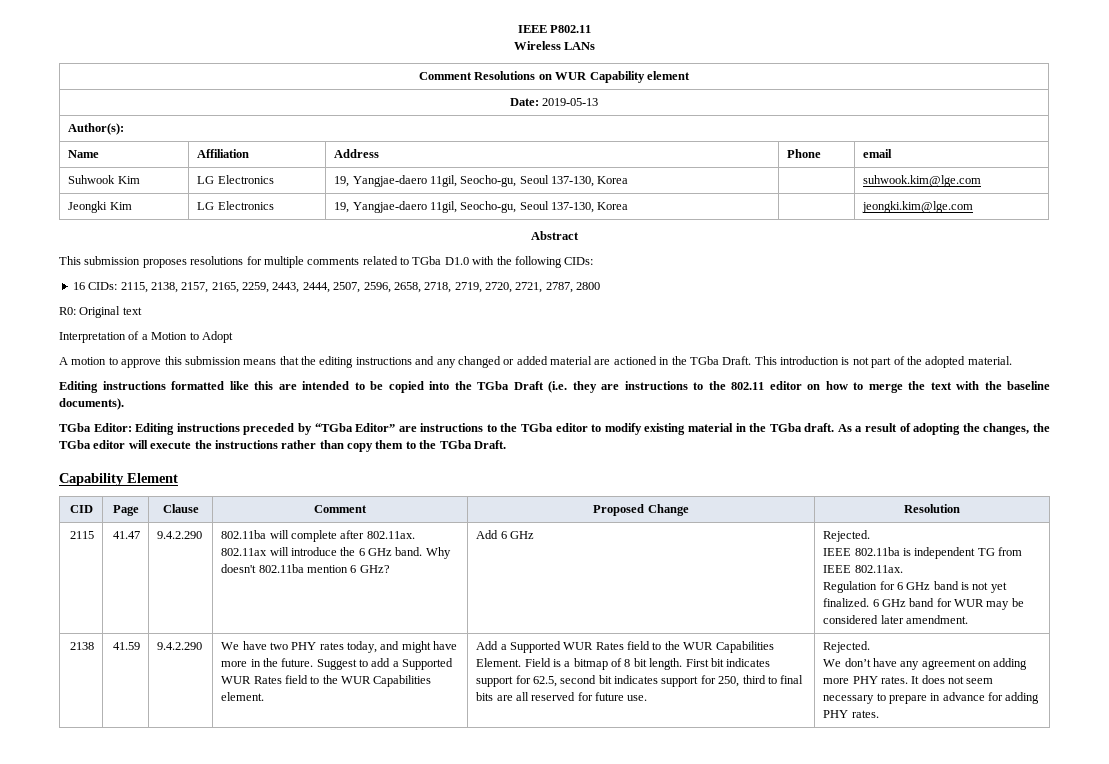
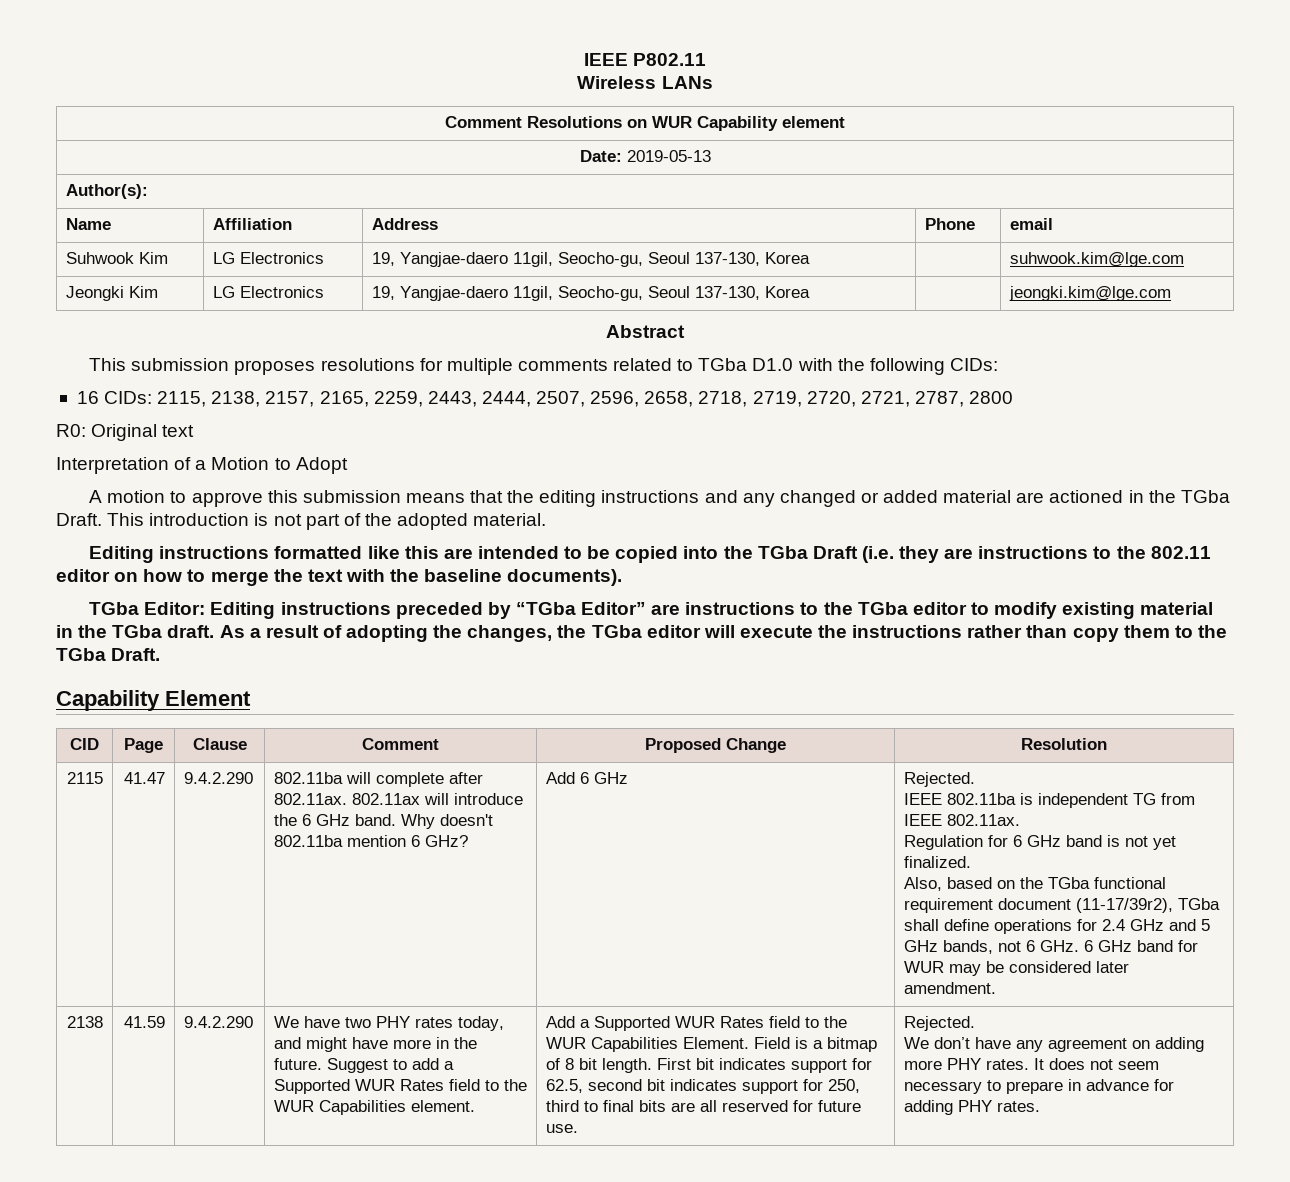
(870, 602) none -> [903,877,1166,891] [903,898,1220,913] [903,919,1210,934] [903,940,1079,954] // Also, based on the TGba functional requirement document (11-17/39r2), TGba shall define operations for 2.4 GHz and 5 GHz bands, not 6 GHz.

